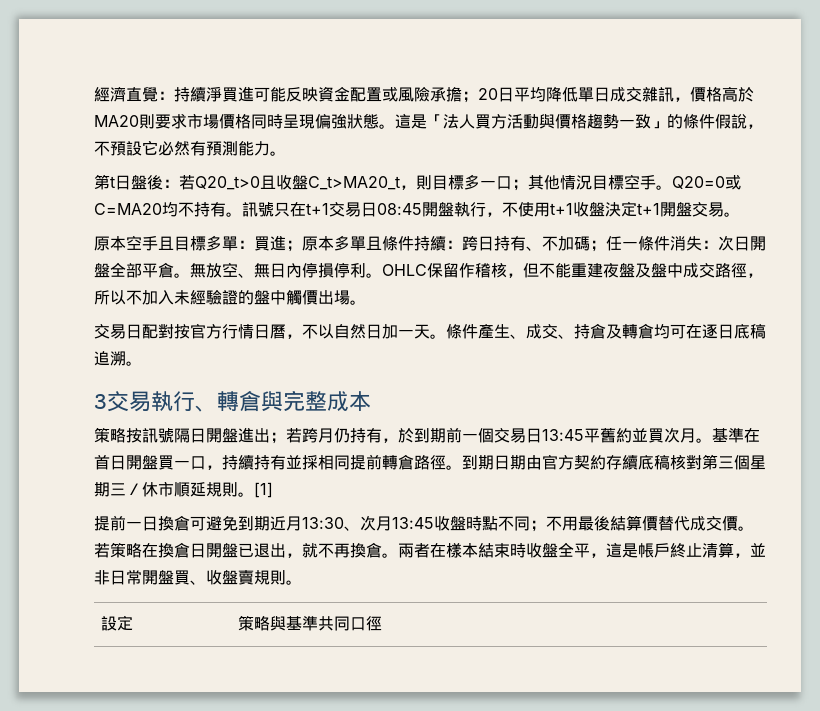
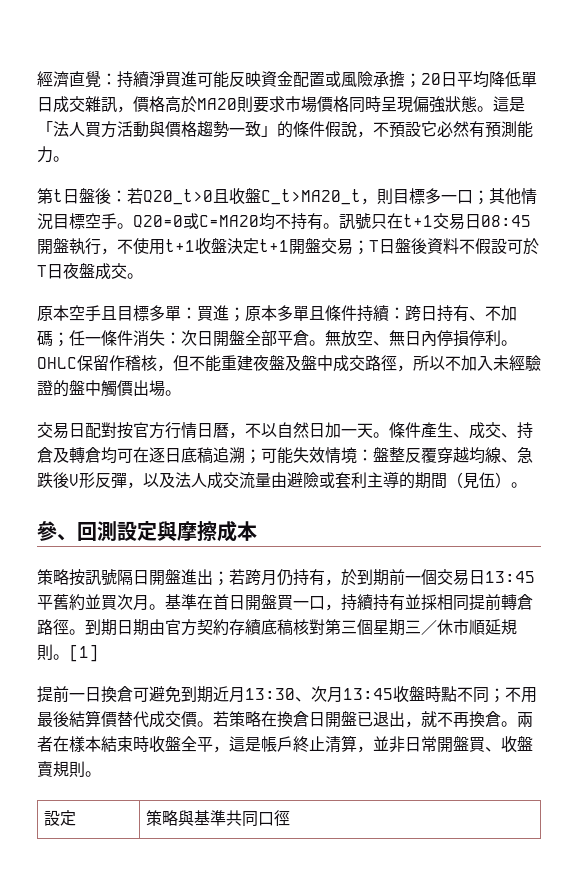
(724, 209) none -> [353,238,539,255] [37,263,127,280] ；T日盤後資料不假設可於T日夜盤成交
[126,361,142,366] [94,390,327,412] 。 // 3交易執行、轉倉與完整 -> [245,446,533,464] [37,471,527,489] [37,521,217,542] ；可能失效情境：盤整反覆穿越均線、急跌後V形反彈，以及法人成交流量由避險或套利主導的期間（見伍）。 // 參、回測設定與摩擦

